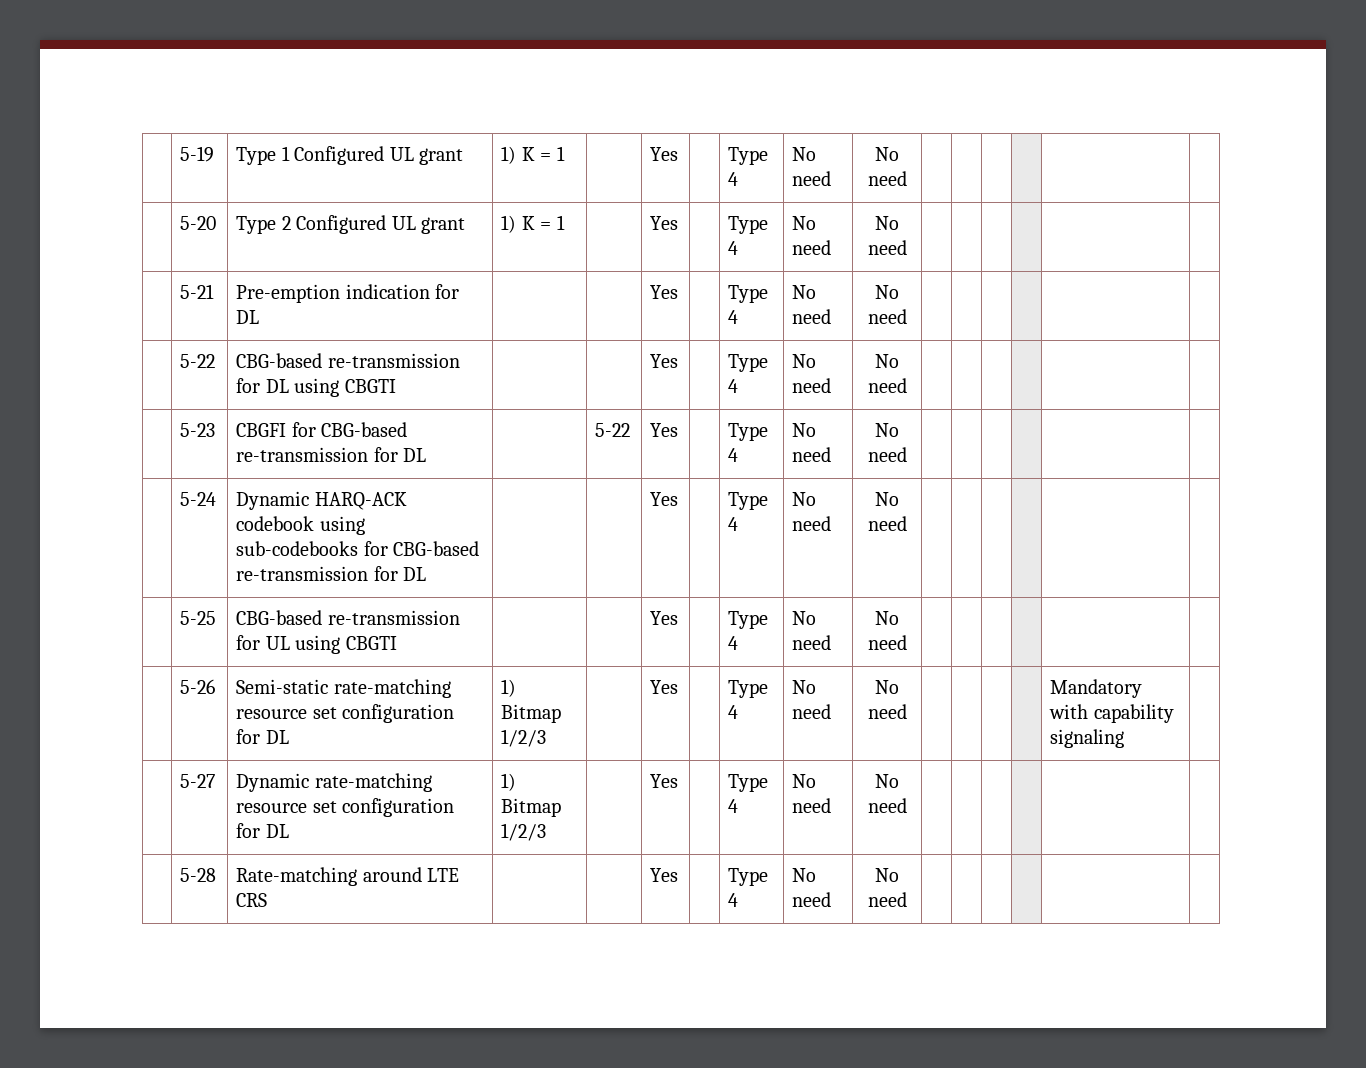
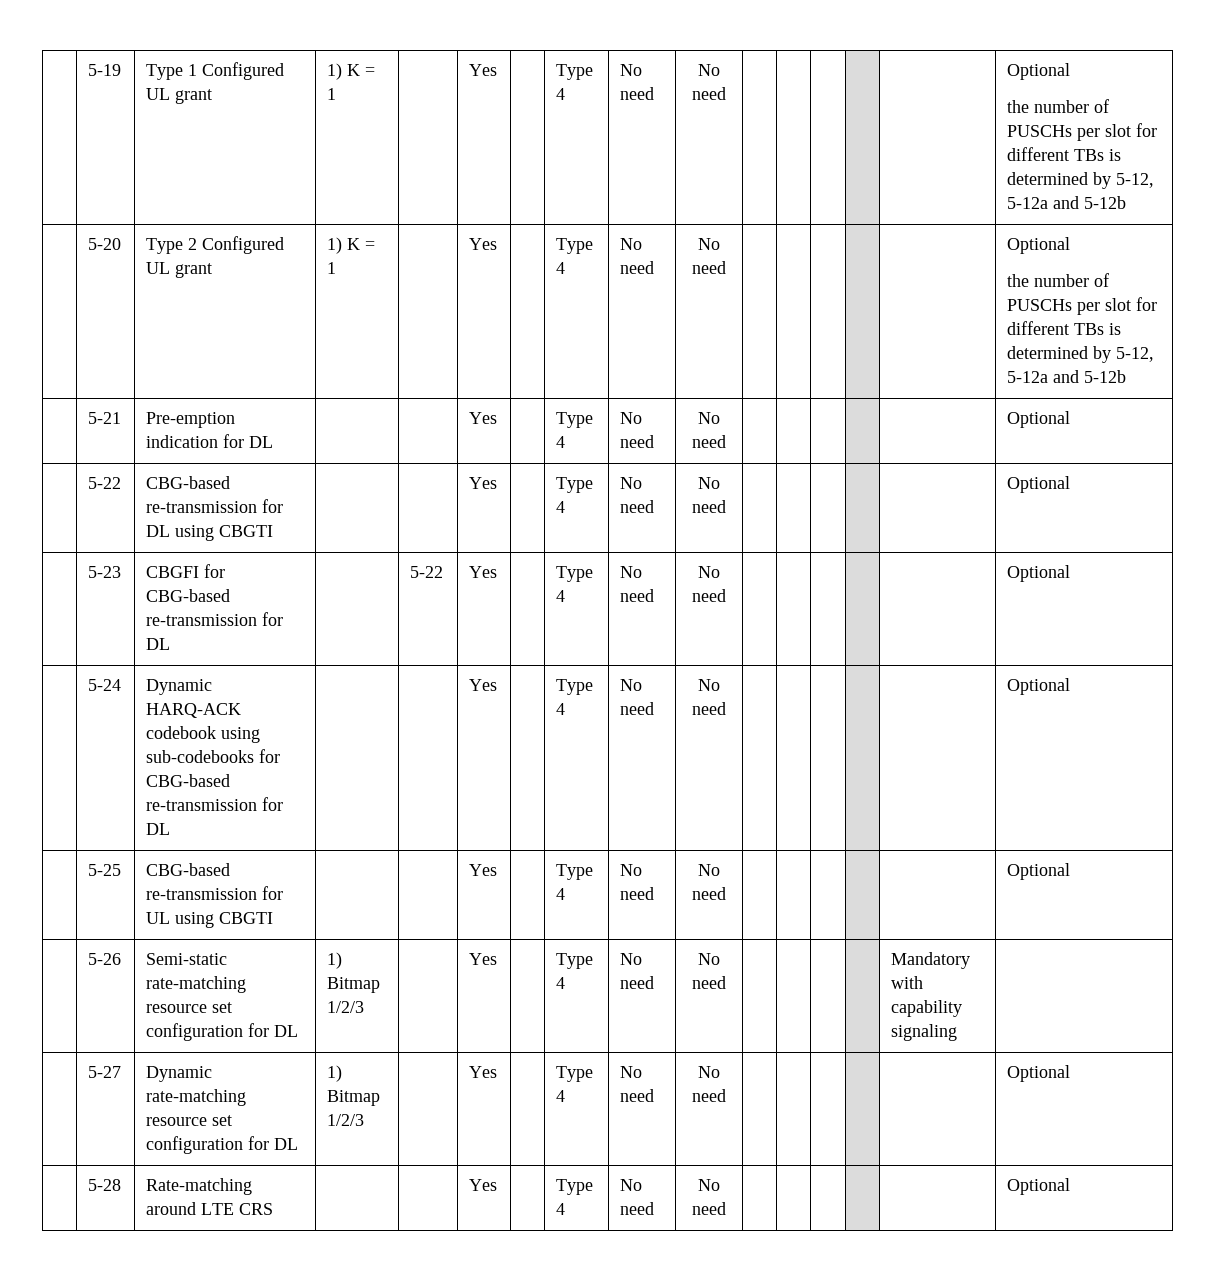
(907, 178) none -> [1007,63,1071,80] [1007,99,1110,113] [1007,123,1158,141] [1007,147,1122,161] [1007,172,1155,189] [1007,196,1127,209] Optional // the number of PUSCHs per slot for different TBs is determined by 5-12, 5-12a and 5-12b
(907, 247) none -> [1007,237,1071,254] [1007,273,1110,287] [1007,297,1158,315] [1007,321,1122,335] [1007,346,1155,363] [1007,370,1127,383] Optional // the number of PUSCHs per slot for different TBs is determined by 5-12, 5-12a and 5-12b
(907, 316) none -> [1007,411,1071,428] Optional
(907, 385) none -> [1007,476,1071,493] Optional
(907, 454) none -> [1007,565,1071,582] Optional
(907, 523) none -> [1007,678,1071,695] Optional
(907, 642) none -> [1007,863,1071,880] Optional
(907, 805) none -> [1007,1065,1071,1082] Optional
(907, 899) none -> [1007,1178,1071,1195] Optional

